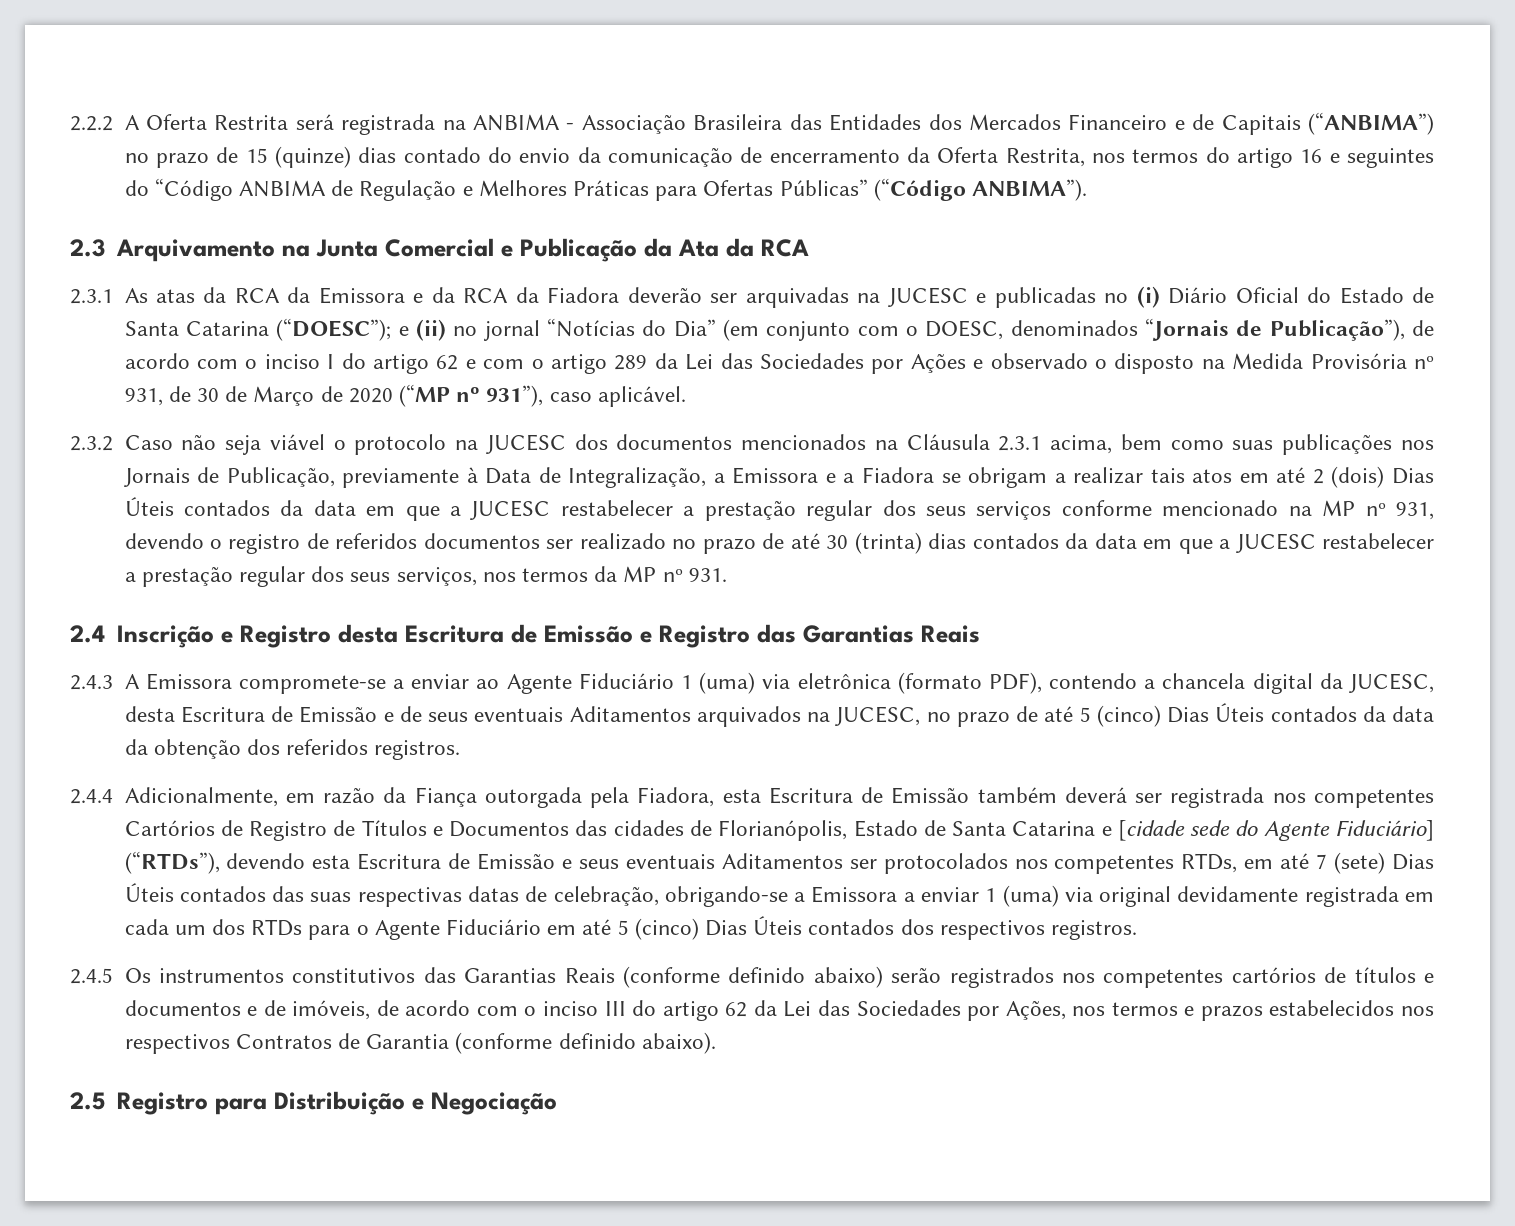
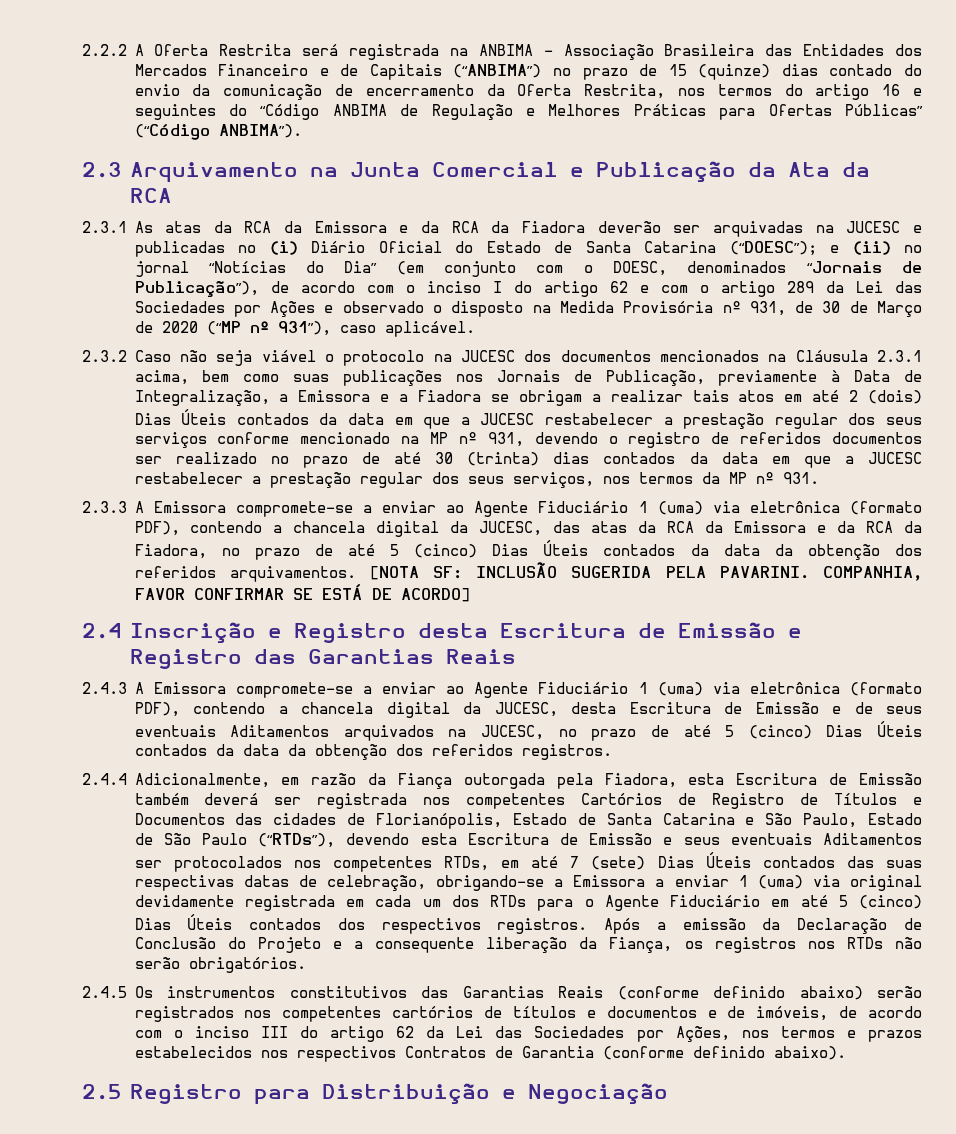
(727, 575) none -> [82,501,922,517] [134,521,922,537] [134,540,923,560] [134,562,922,582] [134,584,470,602] // 2.3.3 A Emissora compromete-se a enviar ao Agente Fiduciário 1 (uma) via eletrônica (formato PDF), contendo a chancela digital da JUCESC, das atas da RCA da Emissora e da RCA da Fiadora, no prazo de até 5 (cinco) Dias Úteis contados da data da obtenção dos referidos arquivamentos. [NOTA SF: INCLUSÃO SUGERIDA PELA PAVARINI. COMPANHIA, FAVOR CONFIRMAR SE ESTÁ DE ACORDO]
[1117,820,1435,841] [cidade sede do Agente Fiduciário] -> [765,813,922,828] [134,833,247,845] São Paulo, Estado de São Paulo
(1138, 930) none -> [604,918,922,934] [134,937,923,953] [134,957,306,973] Após a emissão da Declaração de Conclusão do Projeto e a consequente liberação da Fiança, os registros nos RTDs não serão obrigatórios.

